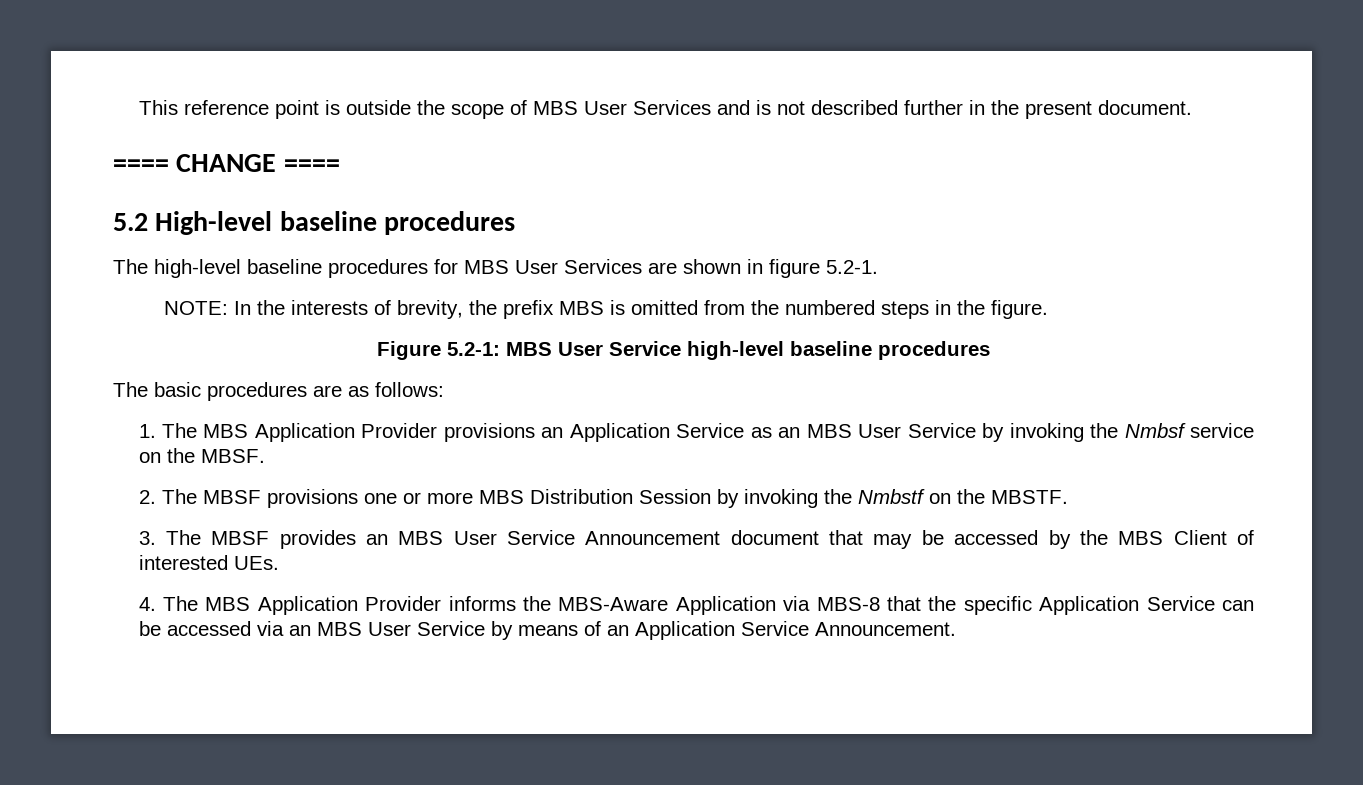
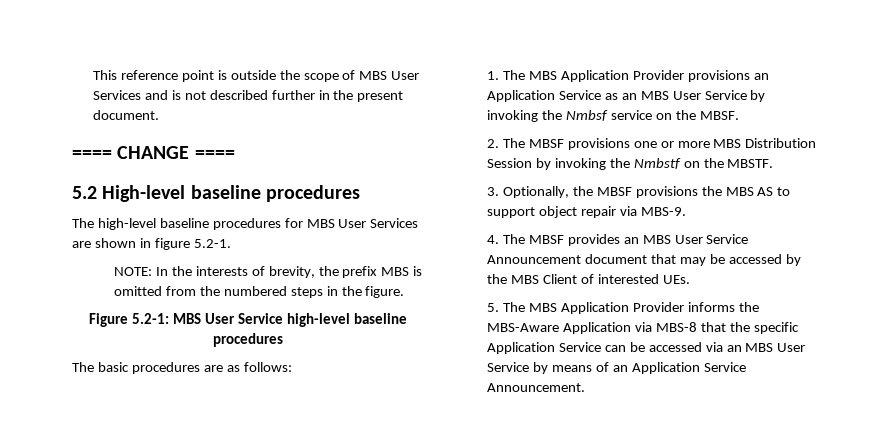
(156, 538) none -> [502,186,791,198] [487,206,686,218] [487,235,500,244] Optionally, the MBSF provisions the MBS AS to support object repair via MBS-9. // 4.
[138,597,156,611] 4. -> [487,303,500,312] 5.

